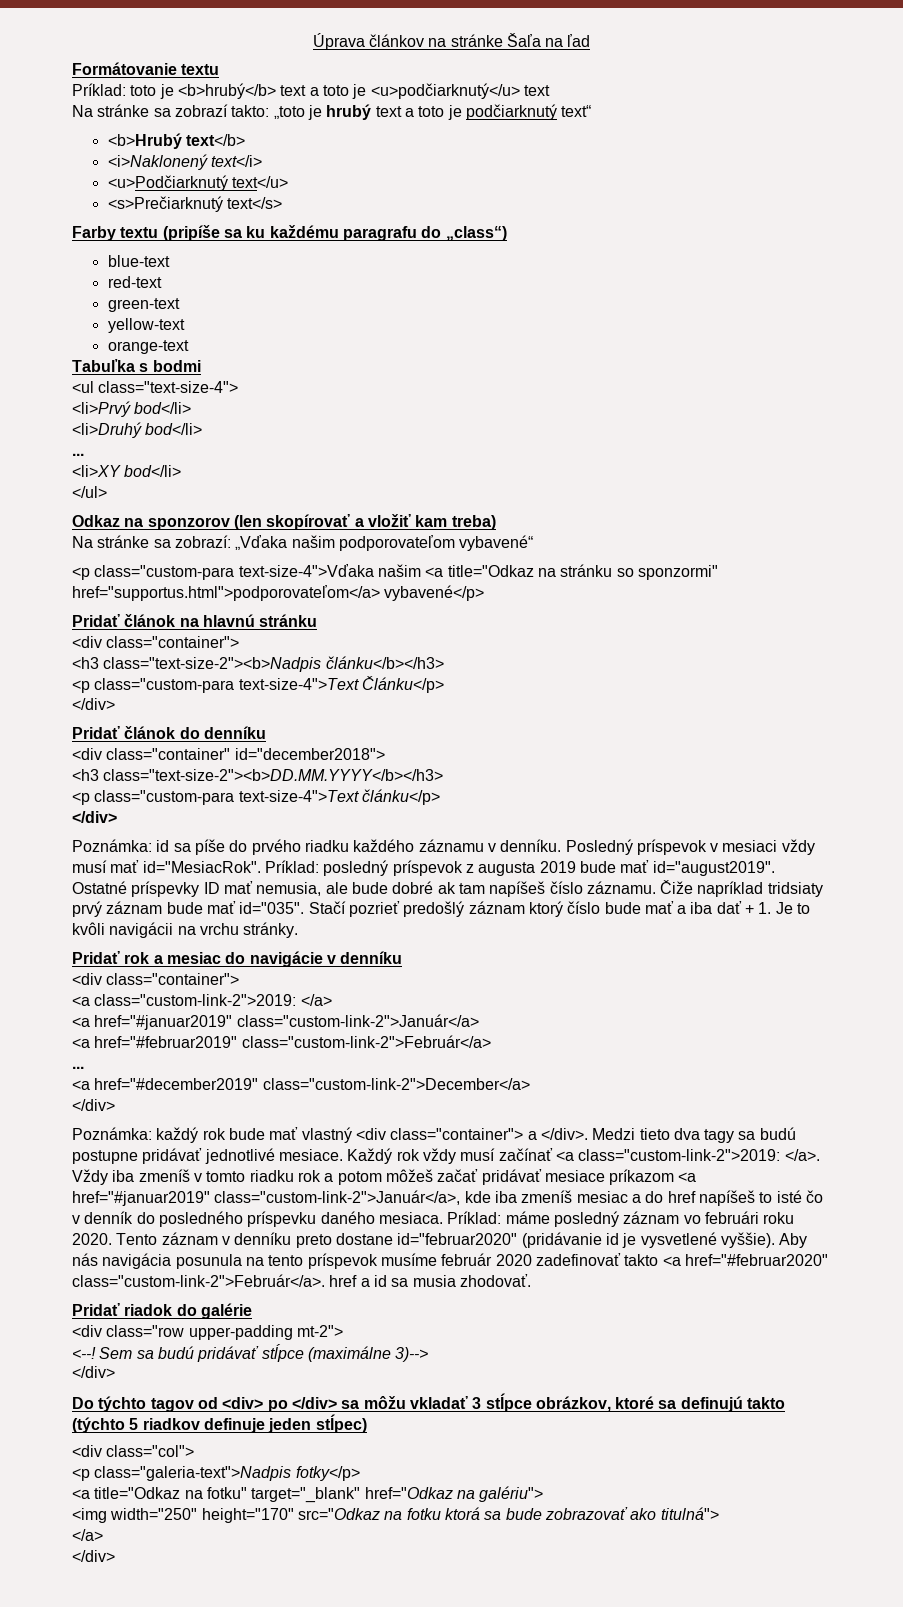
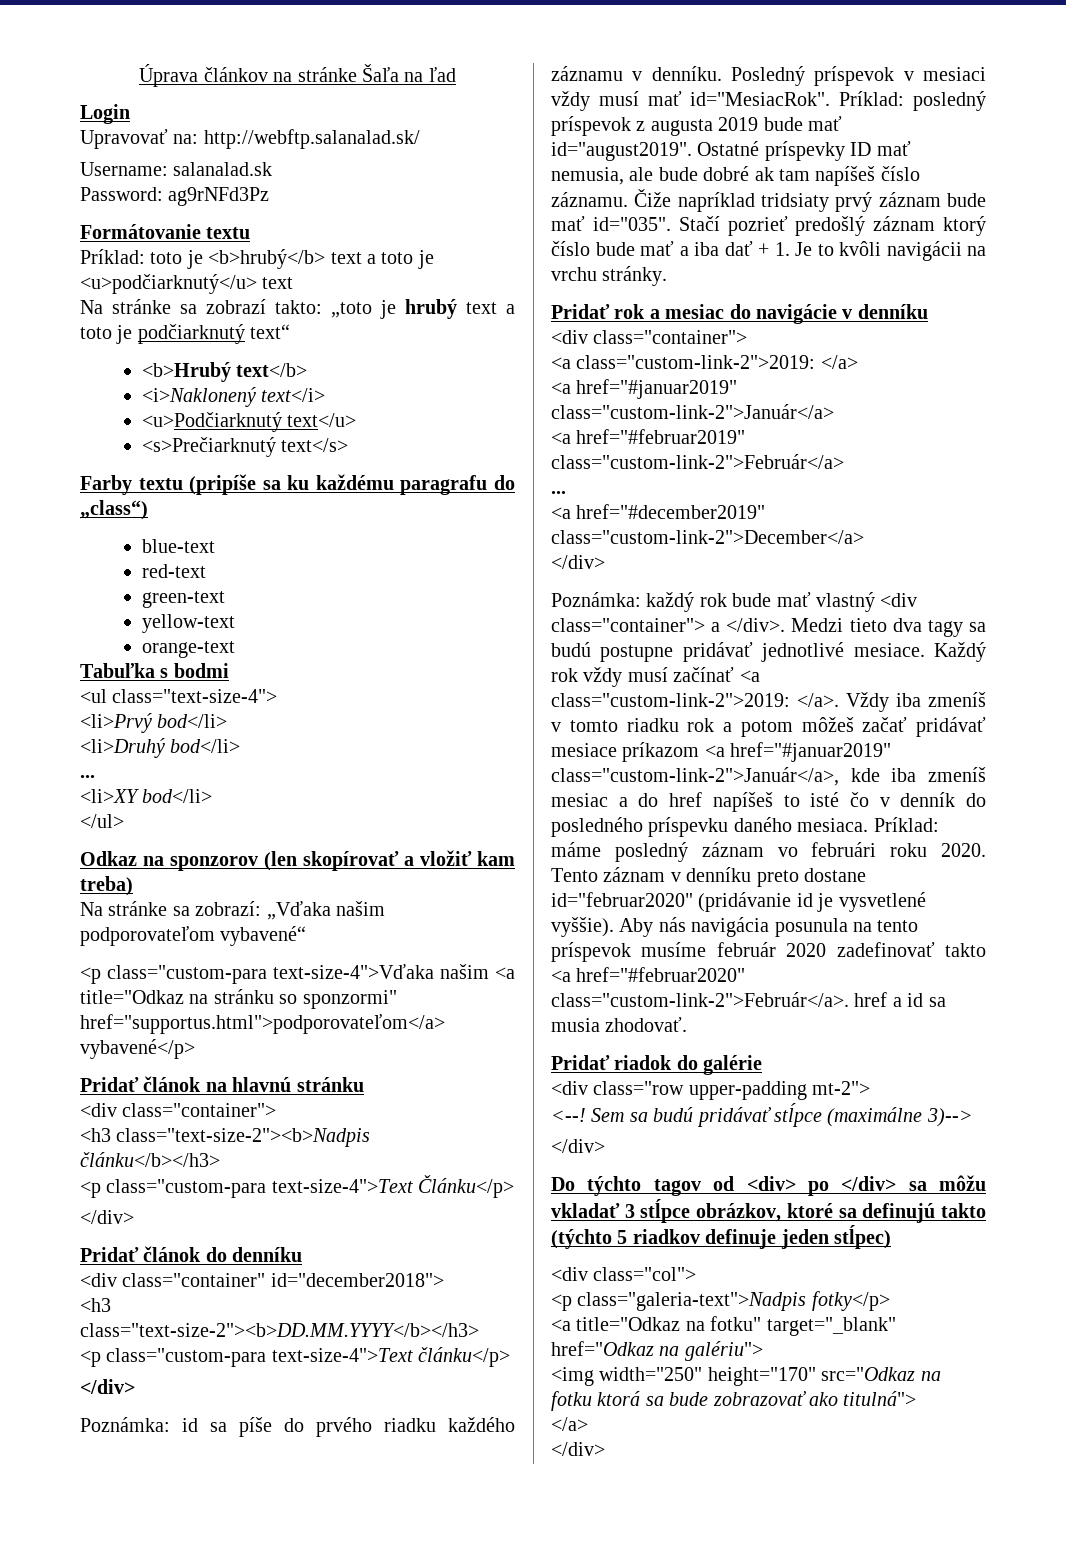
(591, 40) none -> [80,104,130,124] [80,129,420,149] [80,162,273,176] [80,187,270,206] // Login // Upravovať na: http://webftp.salanalad.sk/ // Username: salanalad.sk // Password: ag9rNFd3Pz

